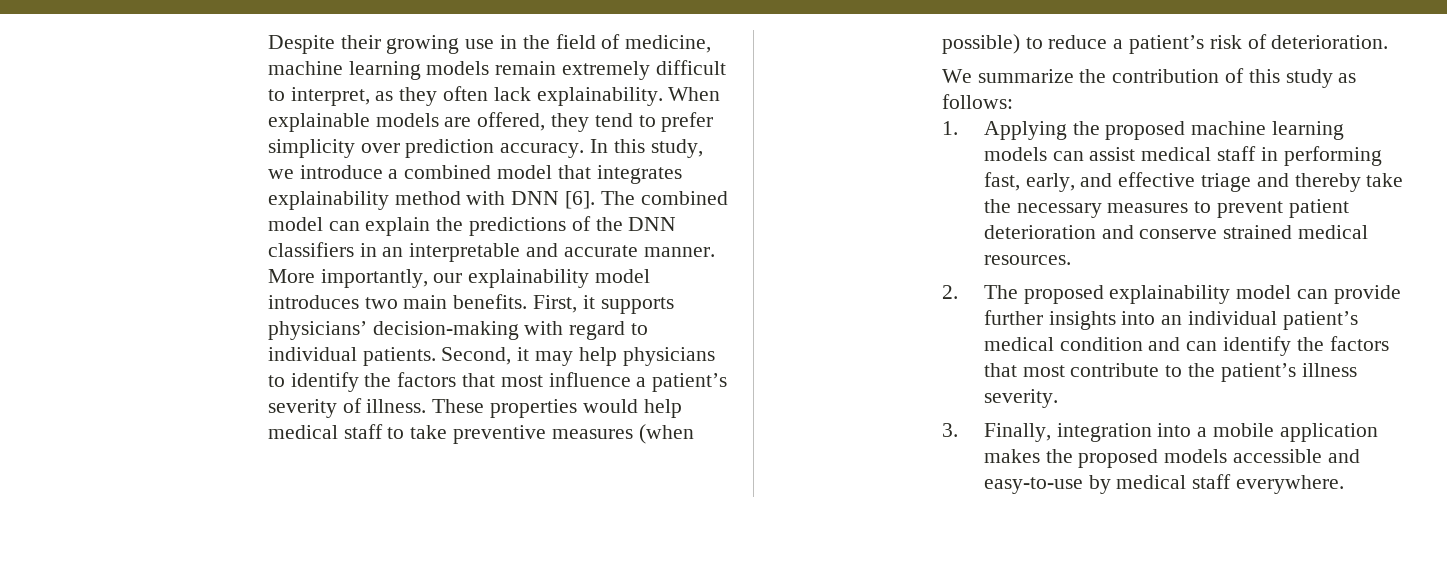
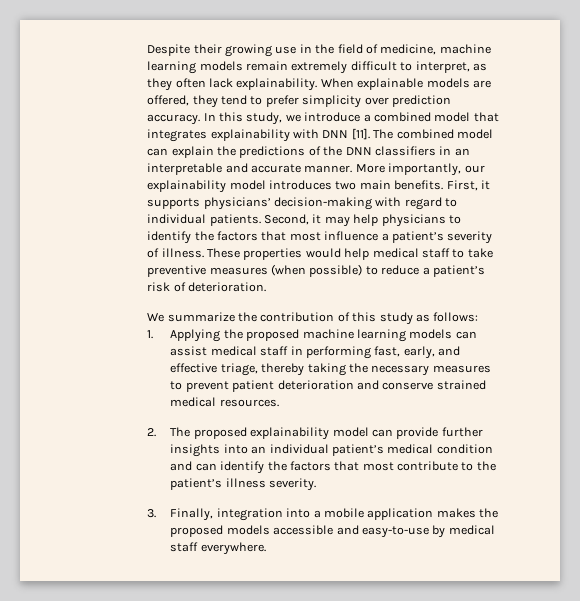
[394,191,461,205] method -> (290, 135) none
[565,191,596,209] [6]. -> [351,128,370,140] [11].
[1201,173,1404,192] triage and thereby take -> [220,363,346,376] triage, thereby taking

